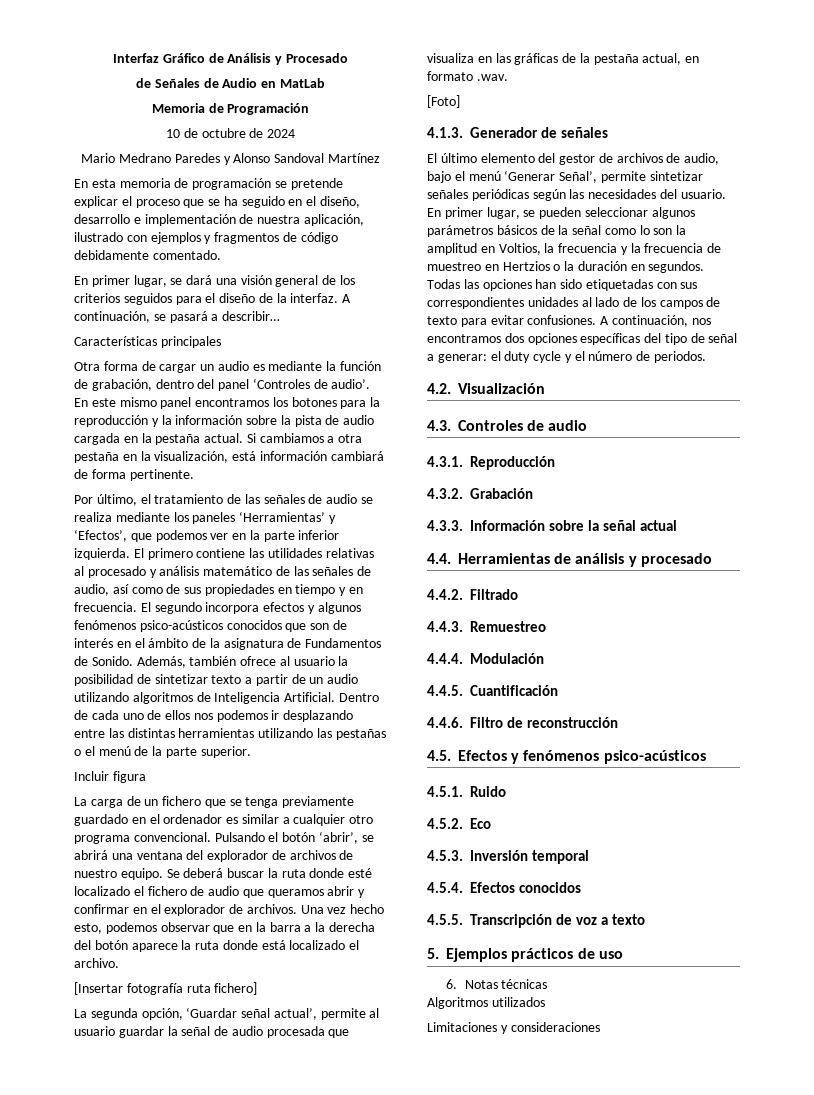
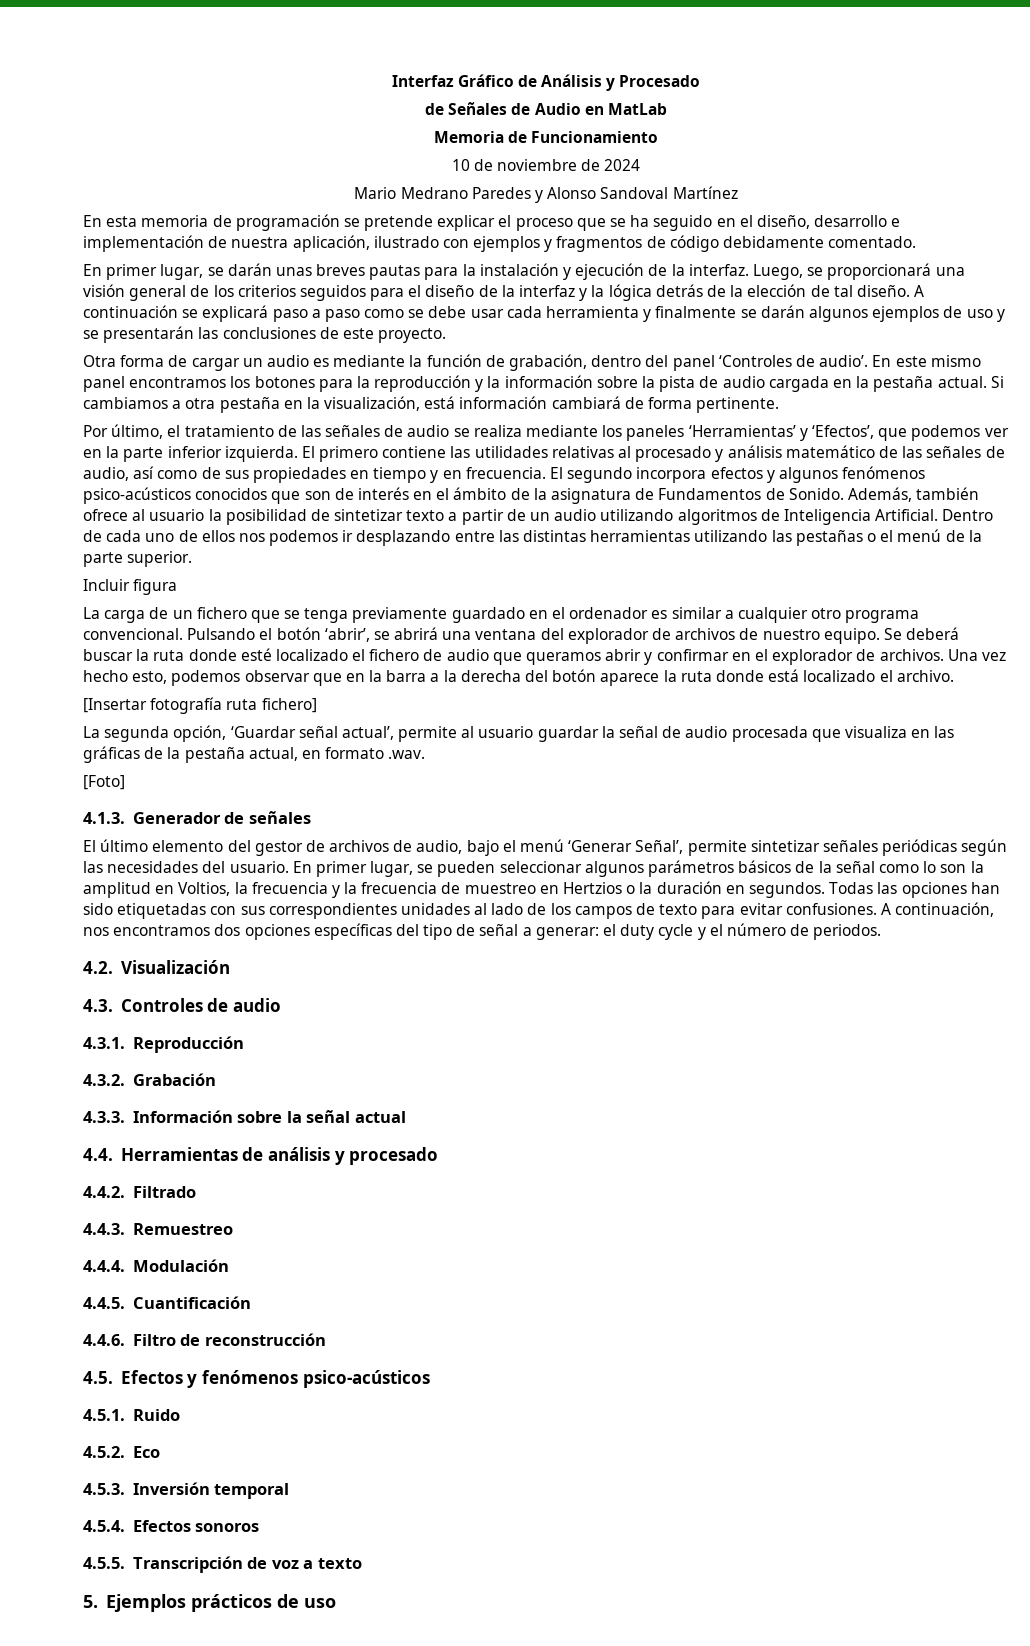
[227,103,310,115] Programación -> [531,131,659,143] Funcionamiento
[201,128,246,138] octubre -> [497,159,577,171] noviembre
[186,275,213,285] dará -> [227,263,932,280] darán unas breves pautas para la instalación y ejecución de la interfaz. Luego, se proporcionará
[290,293,352,303] [74,311,281,323] [74,336,221,348] interfaz. A continuación, se pasará a describir… // Características principales -> [519,284,925,301] [83,305,1005,322] [83,326,447,343] interfaz y la lógica detrás de la elección de tal diseño. A continuación se explicará paso a paso como se debe usar cada herramienta y finalmente se darán algunos ejemplos de uso y se presentarán las conclusiones de este proyecto.
[518,882,581,893] conocidos -> [195,1523,260,1532] sonoros
[445,979,548,989] [427,997,545,1009] [427,1022,600,1034] // 6. Notas técnicas // Algoritmos utilizados // Limitaciones y consideraciones -> (337, 1603) none

